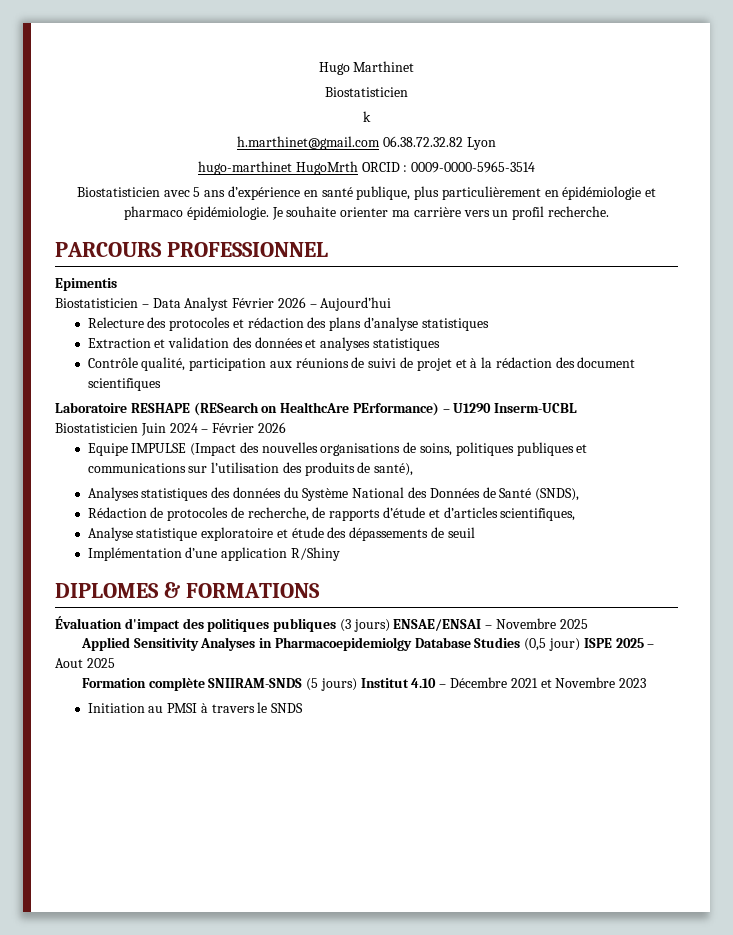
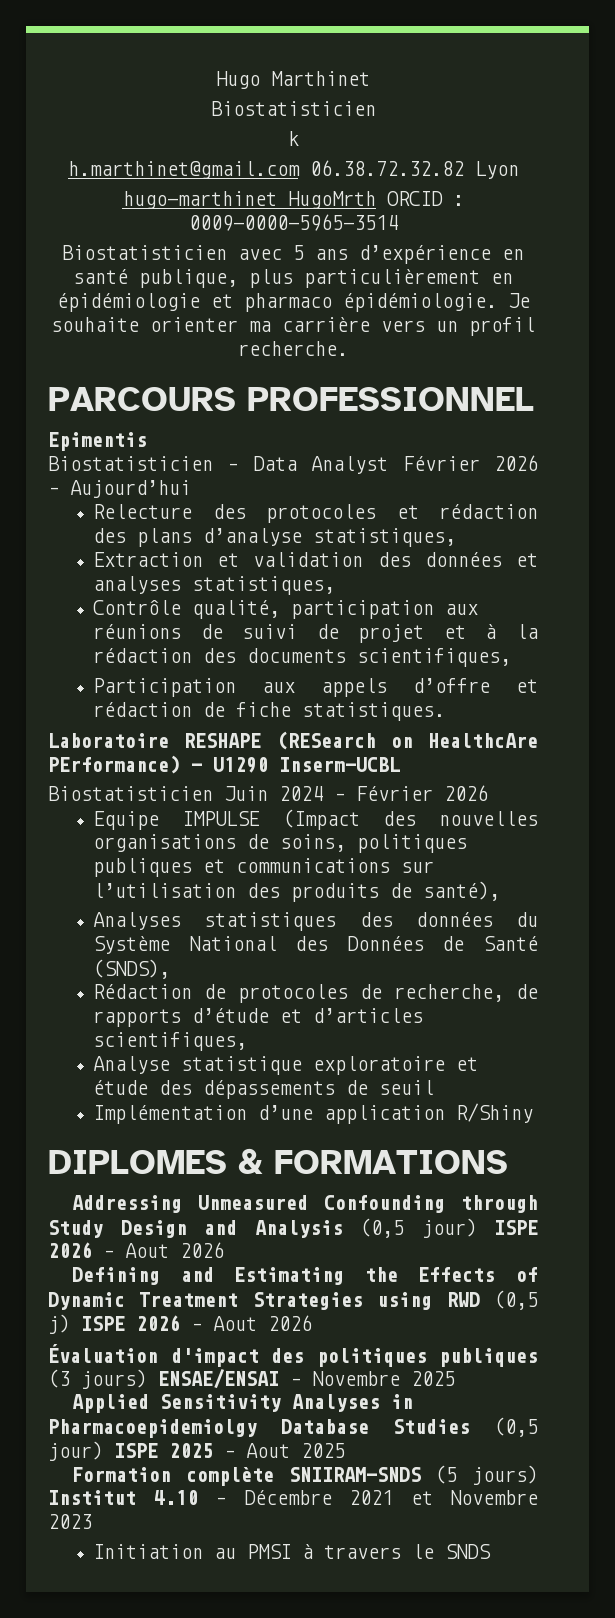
[421,318,489,331] statistiques -> [313,528,457,547] statistiques,
[373,338,441,351] statistiques -> [192,576,336,595] statistiques,
[577,357,636,368] [87,378,161,391] document scientifiques -> [247,648,512,667] [93,678,538,697] [93,702,446,721] documents scientifiques, // Participation aux appels d’offre et rédaction de fiche statistiques.
(320, 590) none -> [72,1195,538,1213] [48,1218,538,1238] [48,1242,224,1258] [72,1267,538,1285] [48,1290,538,1310] [48,1314,312,1334] // Addressing Unmeasured Confounding through Study Design and Analysis (0,5 jour) ISPE 2026 – Aout 2026 // Defining and Estimating the Effects of Dynamic Treatment Strategies using RWD (0,5 j) ISPE 2026 – Aout 2026

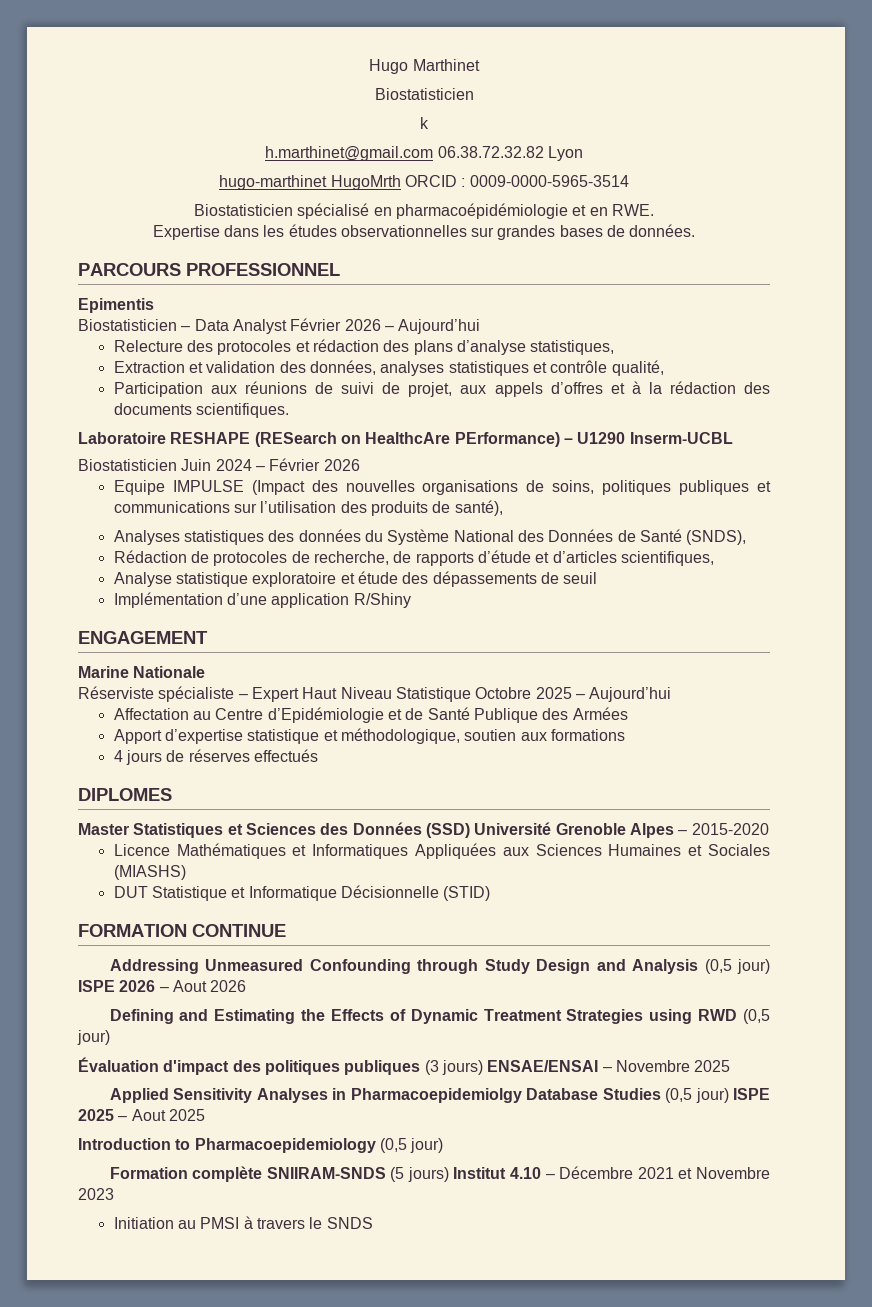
[238,245,524,264] [73,269,513,288] [56,293,530,312] [51,317,535,336] [238,341,348,356] avec 5 ans d’expérience en santé publique, plus particulièrement en épidémiologie et pharmaco épidémiologie. Je souhaite orienter ma carrière vers un profil recherche. -> [297,203,654,219] [152,224,696,240] spécialisé en pharmacoépidémiologie et en RWE. // Expertise dans les études observationnelles sur grandes bases de données.
[424,552,538,567] [93,576,336,595] [93,600,435,619] données et analyses statistiques, // Contrôle qualité, participation -> [310,360,664,376] [113,382,203,397] données, analyses statistiques et contrôle qualité, // Participation
[358,624,425,643] projet -> [408,382,603,397] projet, aux appels d’offres
[357,648,512,667] [93,678,538,697] [93,702,446,721] scientifiques, // Participation aux appels d’offre et rédaction de fiche statistiques. -> [196,403,290,418] scientifiques.
[48,1148,508,1174] DIPLOMES & FORMATIONS -> [78,631,208,644] [78,666,206,678] [78,686,672,702] [113,707,628,723] [113,728,626,744] [113,749,319,765] [78,788,172,801] [78,822,769,838] [113,843,770,859] [113,865,186,880] [113,885,491,901] [78,924,286,937] ENGAGEMENT // Marine Nationale // Réserviste spécialiste – Expert Haut Niveau Statistique Octobre 2025 – Aujourd’hui // Affectation au Centre d’Epidémiologie et de Santé Publique des Armées // Apport d’expertise statistique et méthodologique, soutien aux formations // 4 jours de réserves effectués // DIPLOMES // Master Statistiques et Sciences des Données (SSD) Université Grenoble Alpes – 2015-2020 // Licence Mathématiques et Informatiques Appliquées aux Sciences Humaines et Sociales (MIASHS) // DUT Statistique et Informatique Décisionnelle (STID) // FORMATION CONTINUE
[48,1314,312,1334] j) ISPE 2026 – Aout 2026 -> [77,1030,110,1045] jour)
(345, 1450) none -> [78,1138,444,1153] // Introduction to Pharmacoepidemiology (0,5 jour)

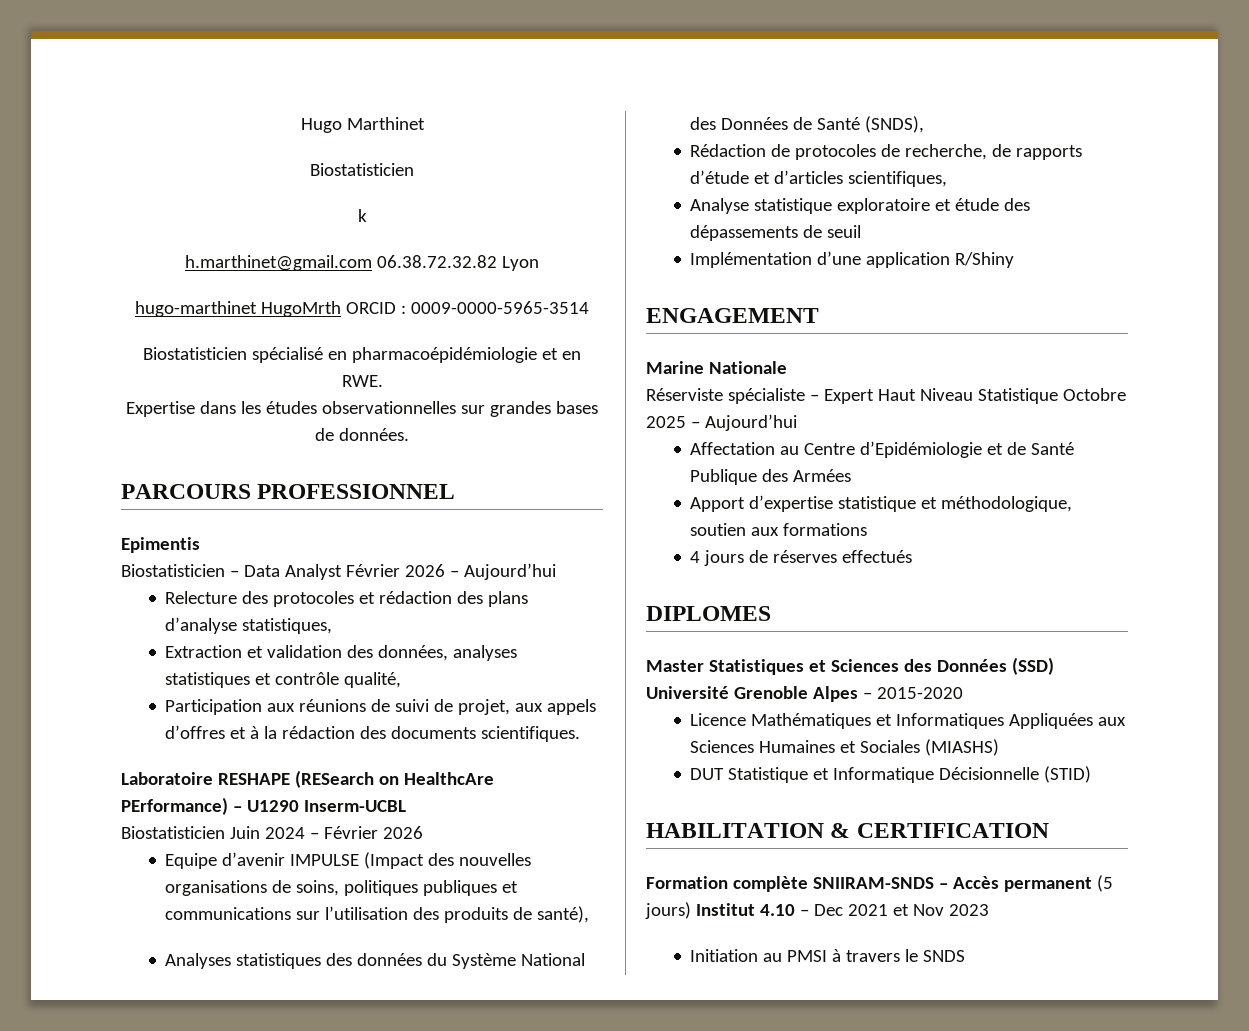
(165, 487) none -> [222,852,286,866] d’avenir
[78,924,286,937] [109,959,770,974] [78,980,247,992] [109,1009,770,1024] [77,1030,110,1045] [78,1057,731,1075] [109,1088,770,1103] [78,1109,205,1121] [78,1138,444,1153] FORMATION CONTINUE // Addressing Unmeasured Confounding through Study Design and Analysis (0,5 jour) ISPE 2026 – Aout 2026 // Defining and Estimating the Effects of Dynamic Treatment Strategies using RWD (0,5 jour) // Évaluation d'impact des politiques publiques (3 jours) ENSAE/ENSAI – Novembre 2025 // Applied Sensitivity Analyses in Pharmacoepidemiolgy Database Studies (0,5 jour) ISPE 2025 – Aout 2025 // Introduction to Pharmacoepidemiology (0,5 jour) -> [646,823,1049,838] HABILITATION & CERTIFICATION
(386, 1173) none -> [938,876,1092,892] – Accès permanent
[559,1166,634,1179] Décembre -> [813,904,843,916] Dec
[696,1167,770,1179] Novembre -> [912,904,944,916] Nov

